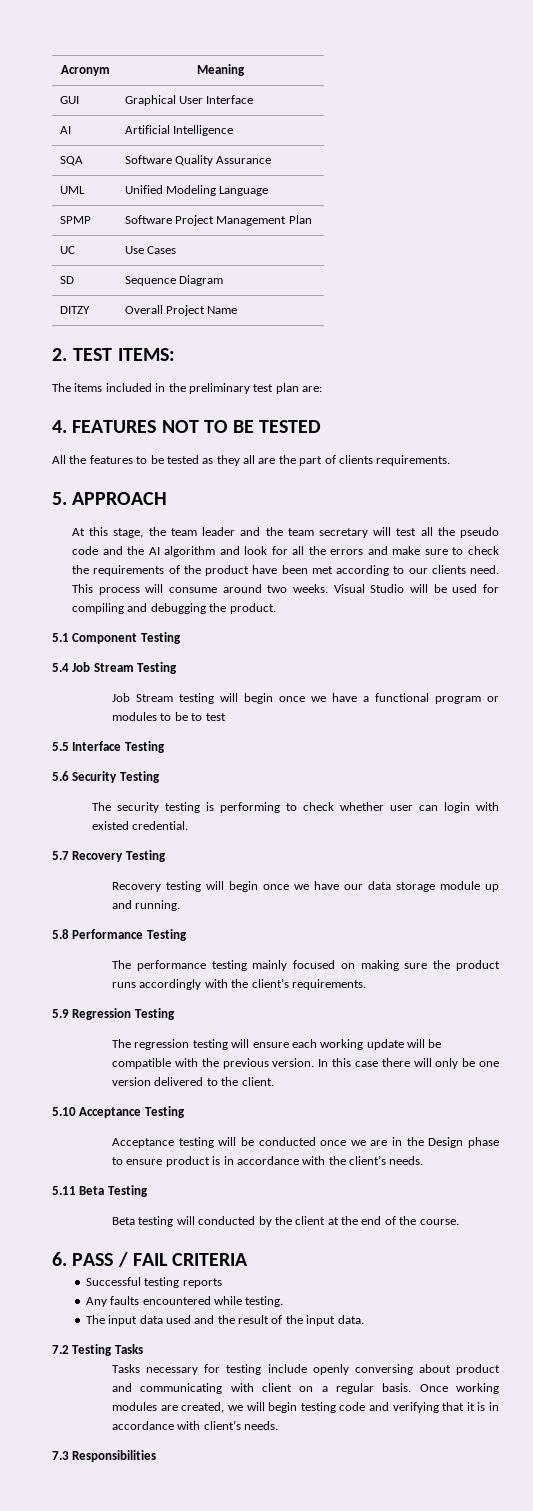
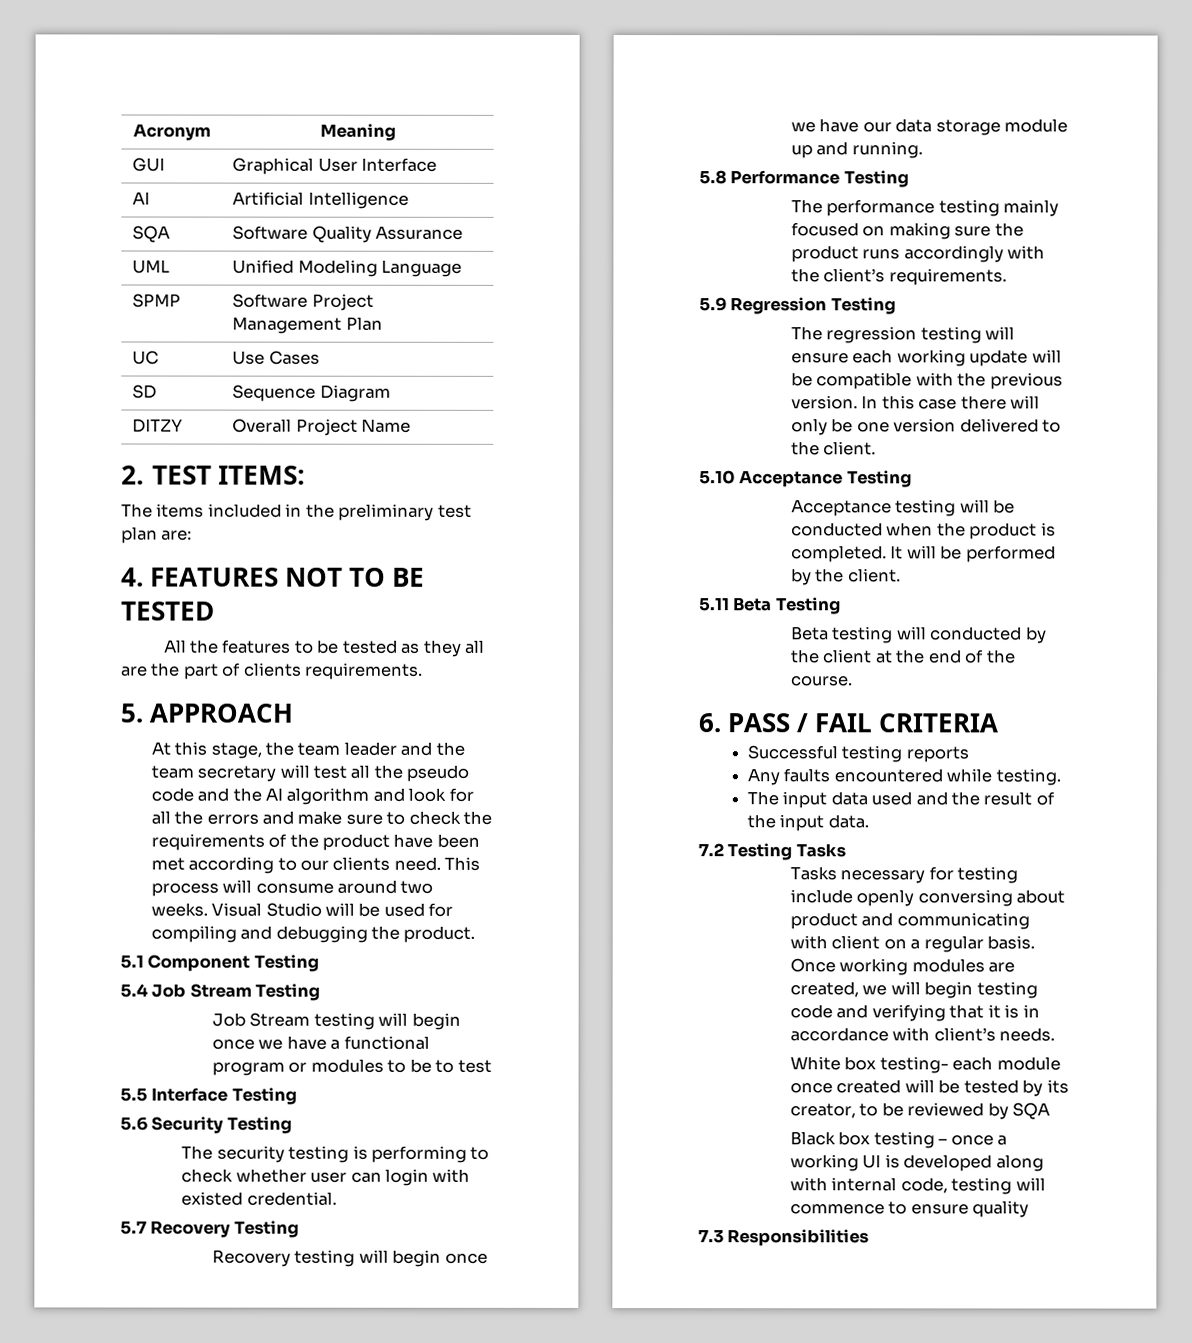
[320,1137,499,1148] [112,1155,424,1167] once we are in the Design phase to ensure product is in accordance with the client’s needs. -> [886,522,1056,540] [790,545,1056,563] [790,568,901,586] when the product is completed. It will be performed by the client.
(279, 1425) none -> [789,1056,1061,1074] [789,1079,1069,1097] [789,1102,1051,1120] [789,1131,1008,1149] [789,1154,1044,1172] [789,1177,1046,1195] [789,1200,1030,1218] // White box testing- each module once created will be tested by its creator, to be reviewed by SQA // Black box testing – once a working UI is developed along with internal code, testing will commence to ensure quality

